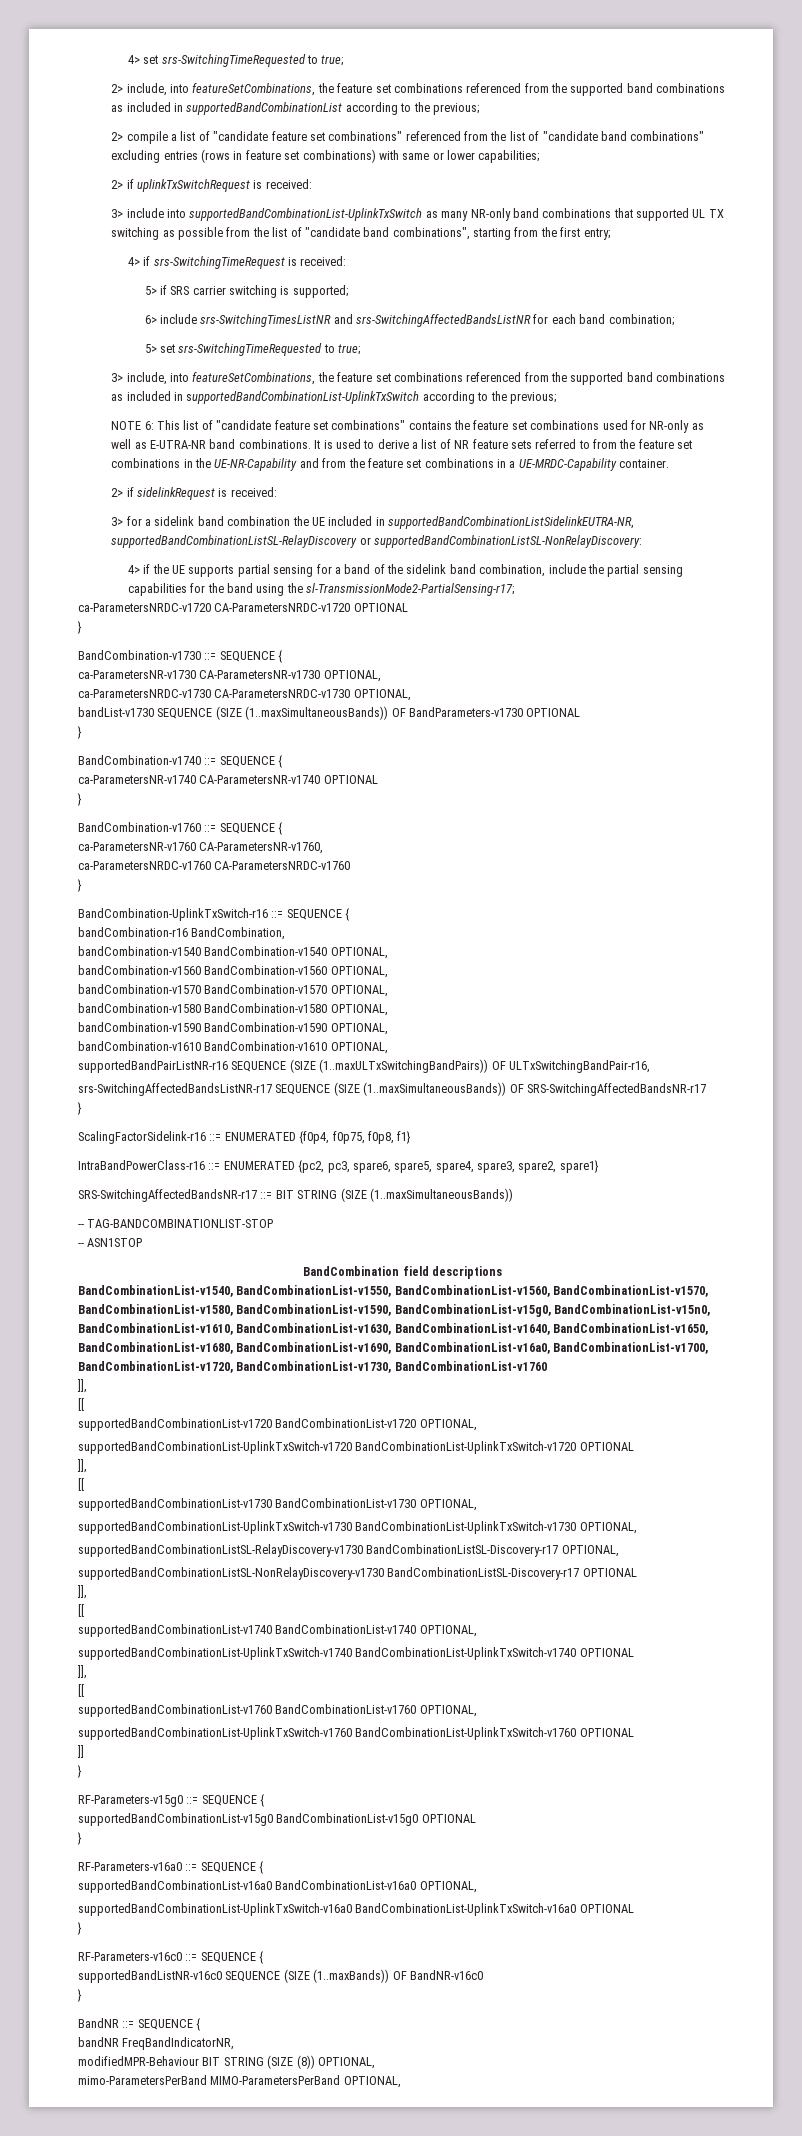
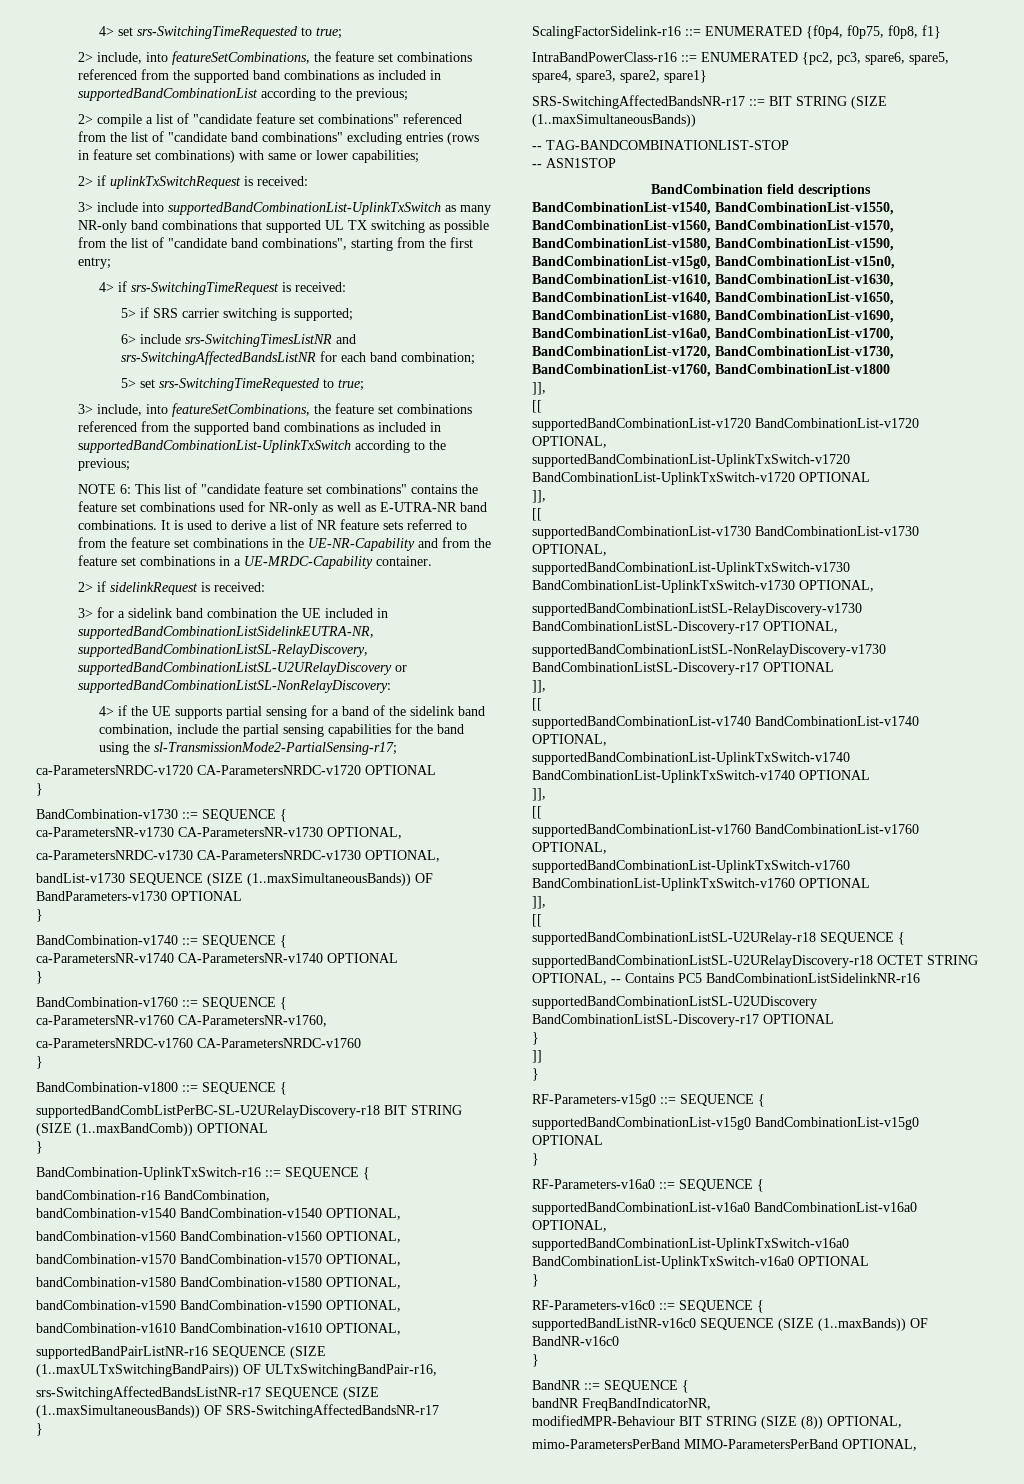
[111,535,358,548] supportedBandCombinationListSL-RelayDiscovery -> [78,644,369,657] [78,662,393,675] supportedBandCombinationListSL-RelayDiscovery, supportedBandCombinationListSL-U2URelayDiscovery
(82, 885) none -> [36,1082,287,1095] [36,1105,462,1118] [36,1123,268,1136] [36,1141,43,1154] // BandCombination-v1800 ::= SEQUENCE { // supportedBandCombListPerBC-SL-U2URelayDiscovery-r18 BIT STRING (SIZE (1..maxBandComb)) OPTIONAL // }
[394,1361,547,1371] BandCombinationList-v1760 -> [532,364,890,377] BandCombinationList-v1760, BandCombinationList-v1800
(634, 1732) none -> [532,896,546,909] [532,914,542,927] [532,932,905,945] [532,955,978,968] [532,973,920,985] [532,996,817,1009] [532,1014,834,1027] [532,1032,539,1045] // ]], // [[ // supportedBandCombinationListSL-U2URelay-r18 SEQUENCE { // supportedBandCombinationListSL-U2URelayDiscovery-r18 OCTET STRING OPTIONAL, -- Contains PC5 BandCombinationListSidelinkNR-r16 // supportedBandCombinationListSL-U2UDiscovery BandCombinationListSL-Discovery-r17 OPTIONAL // }

